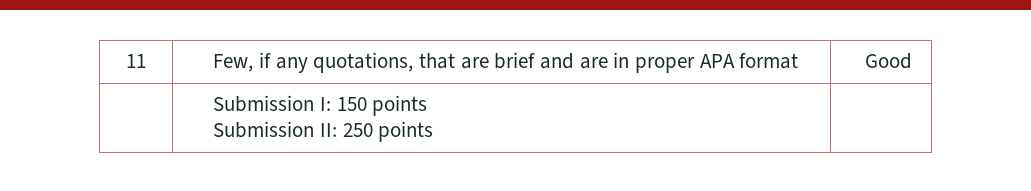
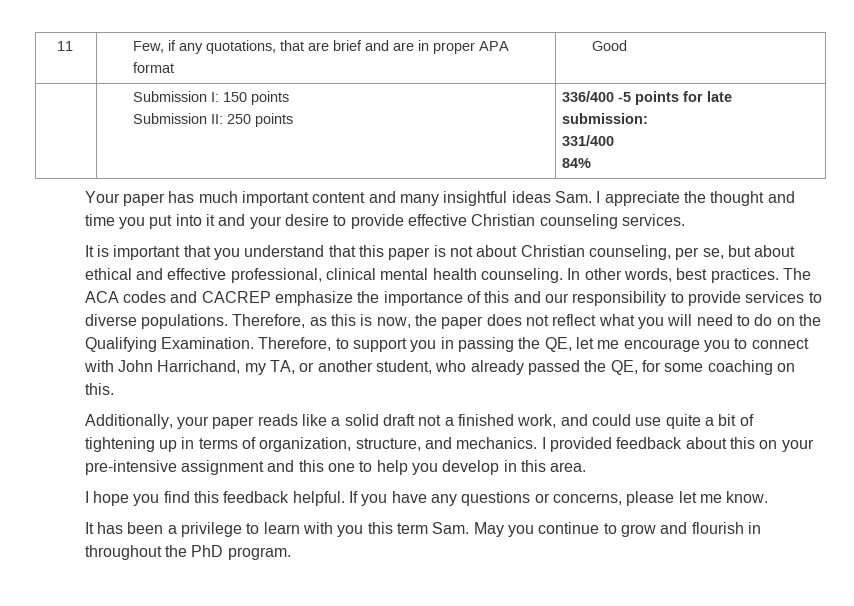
(434, 131) none -> [562,91,733,105] [562,113,649,124] [562,135,615,146] [562,158,592,168] [84,191,795,206] [84,214,685,229] [84,245,796,260] [84,268,811,283] [84,291,822,306] [84,314,821,329] [84,337,809,352] [83,360,795,375] [84,383,114,395] [84,414,754,429] [84,437,814,452] [84,460,587,475] [84,491,769,506] [84,522,761,537] [84,545,291,560] 336/400 -5 points for late submission: // 331/400 // 84% // Your paper has much important content and many insightful ideas Sam. I appreciate the thought and time you put into it and your desire to provide effective Christian counseling services. // It is important that you understand that this paper is not about Christian counseling, per se, but about ethical and effective professional, clinical mental health counseling. In other words, best practices. The ACA codes and CACREP emphasize the importance of this and our responsibility to provide services to diverse populations. Therefore, as this is now, the paper does not reflect what you will need to do on the Qualifying Examination. Therefore, to support you in passing the QE, let me encourage you to connect with John Harrichand, my TA, or another student, who already passed the QE, for some coaching on this. // Additionally, your paper reads like a solid draft not a finished work, and could use quite a bit of tightening up in terms of organization, structure, and mechanics. I provided feedback about this on your pre-intensive assignment and this one to help you develop in this area. // I hope you find this feedback helpful. If you have any questions or concerns, please let me know. // It has been a privilege to learn with you this term Sam. May you continue to grow and flourish in throughout the PhD program.

